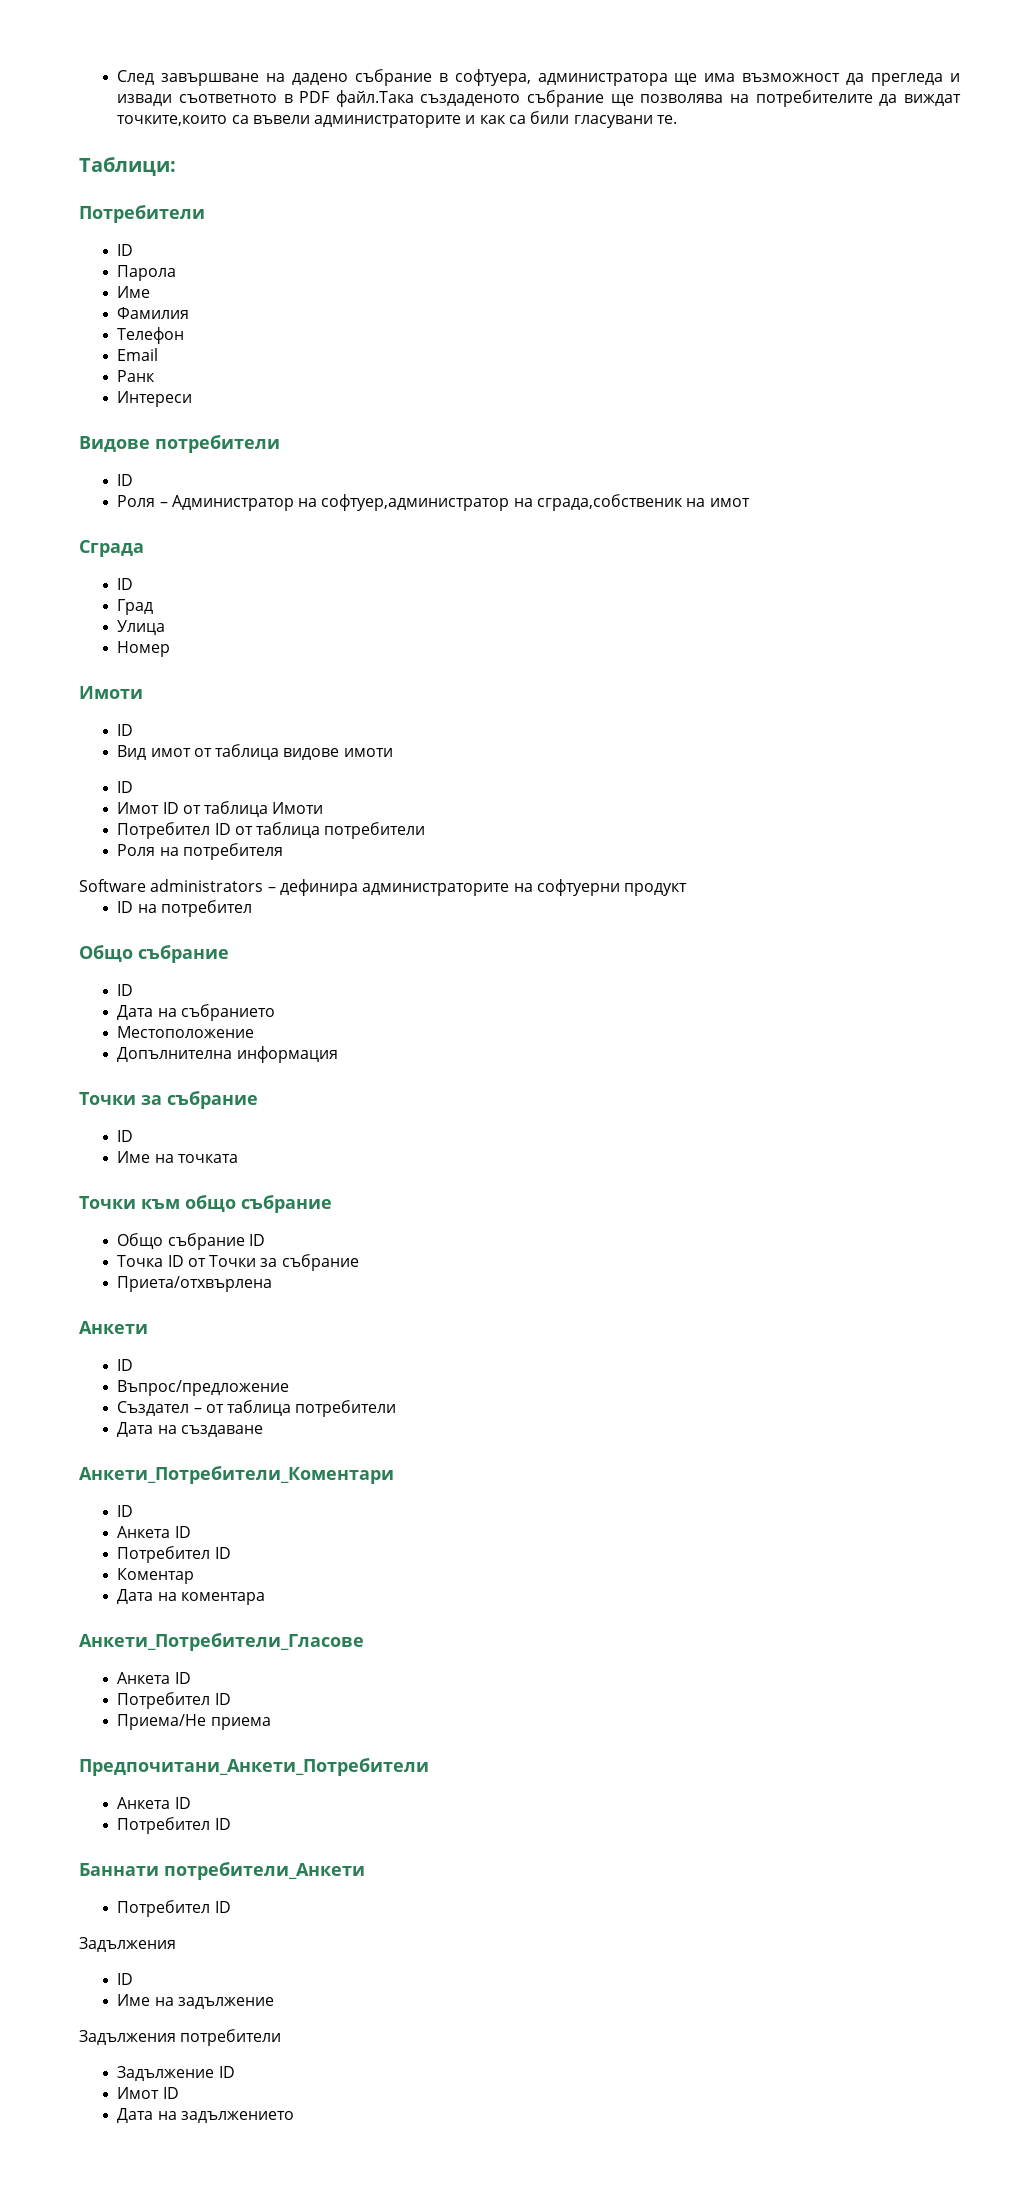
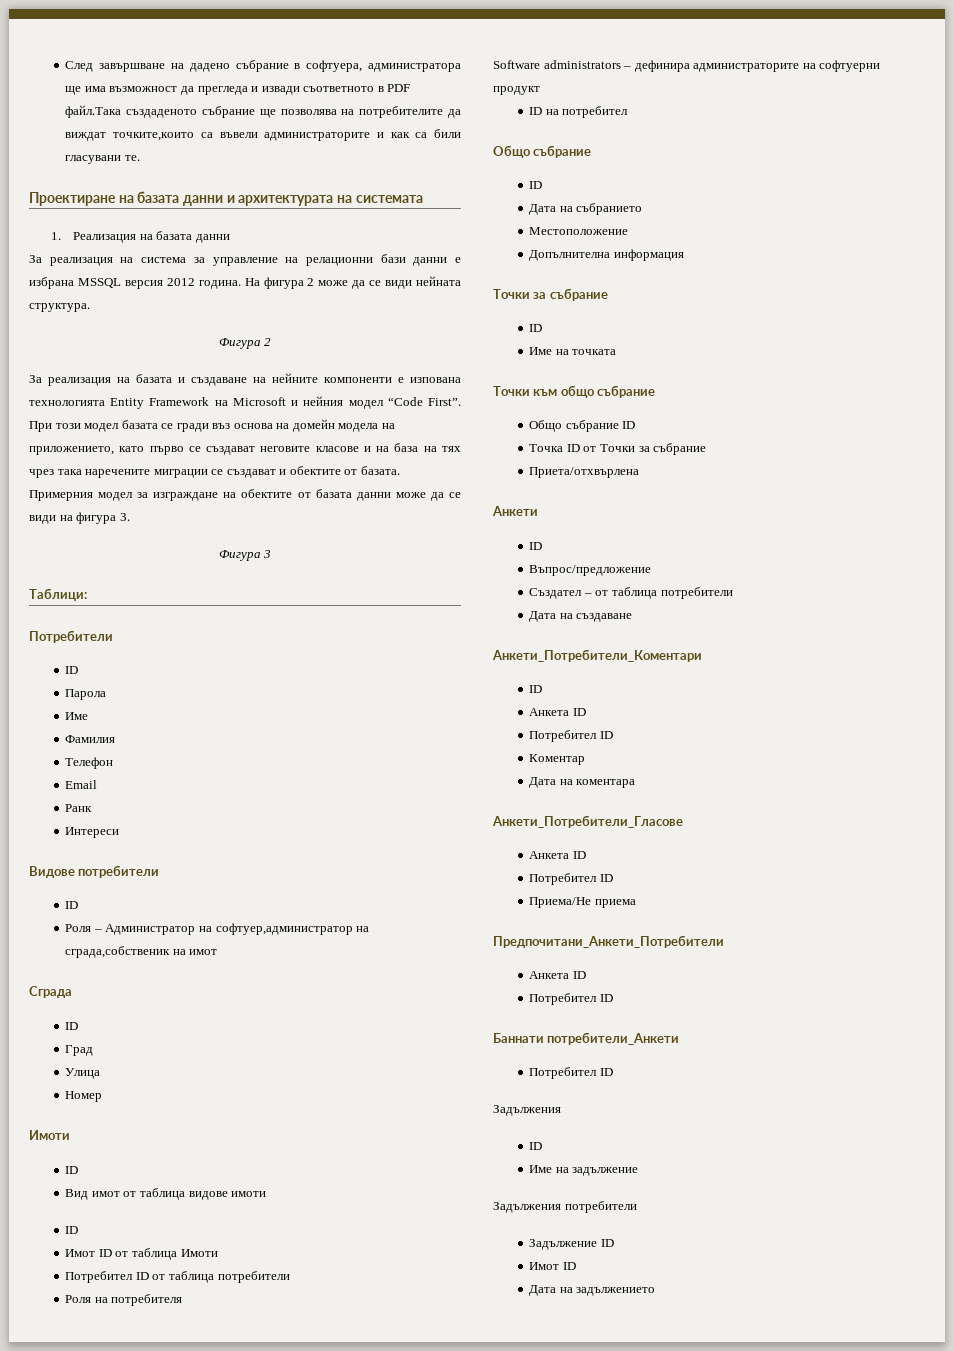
(678, 119) none -> [29,191,423,206] [51,231,230,243] [29,254,461,266] [29,276,462,289] [29,303,90,312] [218,338,272,349] [29,373,461,386] [29,396,462,409] [29,419,395,432] [29,443,461,455] [29,466,400,478] [29,489,461,501] [29,512,130,524] [218,550,272,561] // Проектиране на базата данни и архитектурата на системата // 1. Реализация на базата данни // За реализация на система за управление на релационни бази данни е избрана MSSQL версия 2012 година. На фигура 2 може да се види нейната структура. // Фигура 2 // За реализация на базата и създаване на нейните компоненти е изпована технологията Entity Framework на Microsoft и нейния модел “Code First”. При този модел базата се гради въз основа на домейн модела на приложението, като първо се създават неговите класове и на база на тях чрез така наречените миграции се създават и обектите от базата. Примерния модел за изграждане на обектите от базата данни може да се види на фигура 3. // Фигура 3

